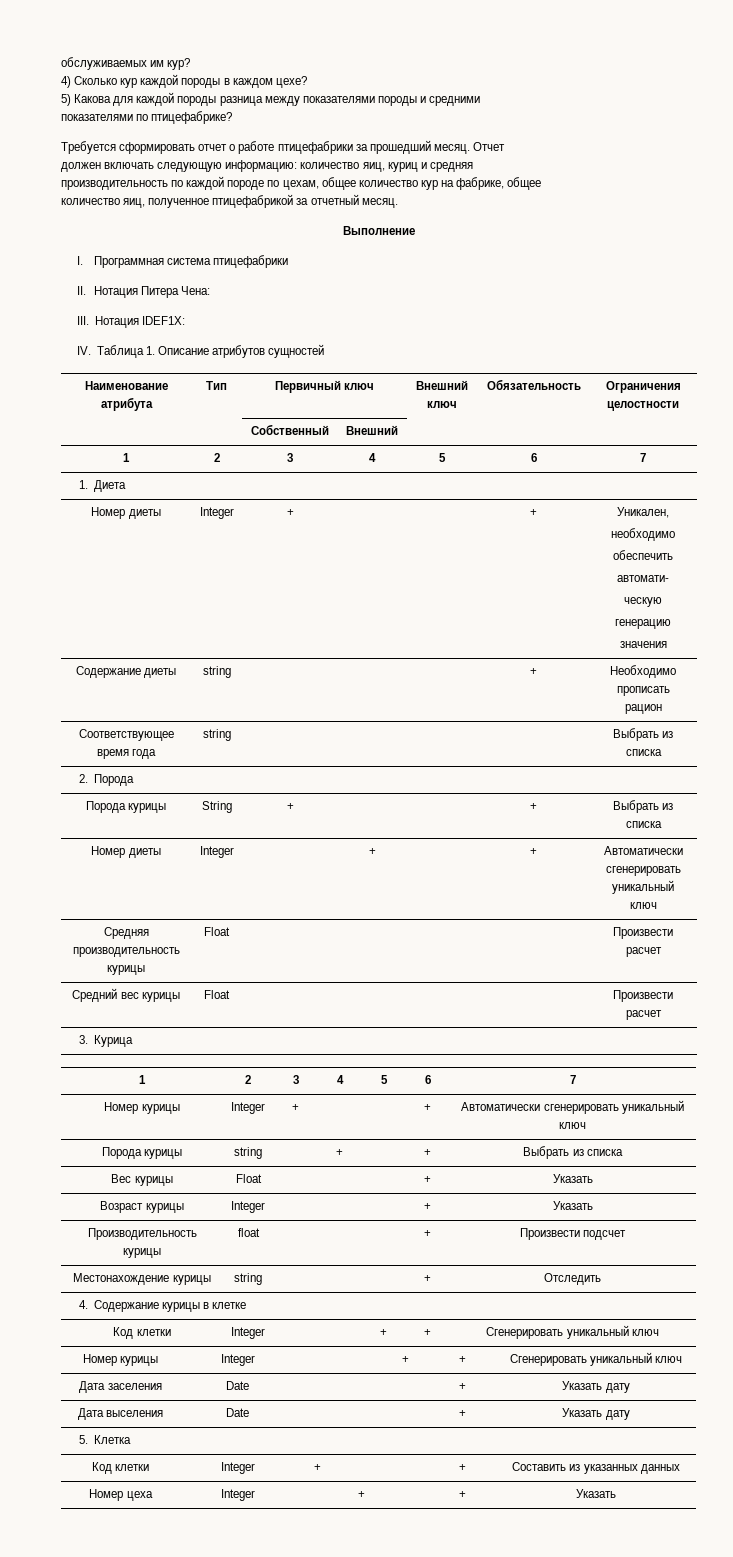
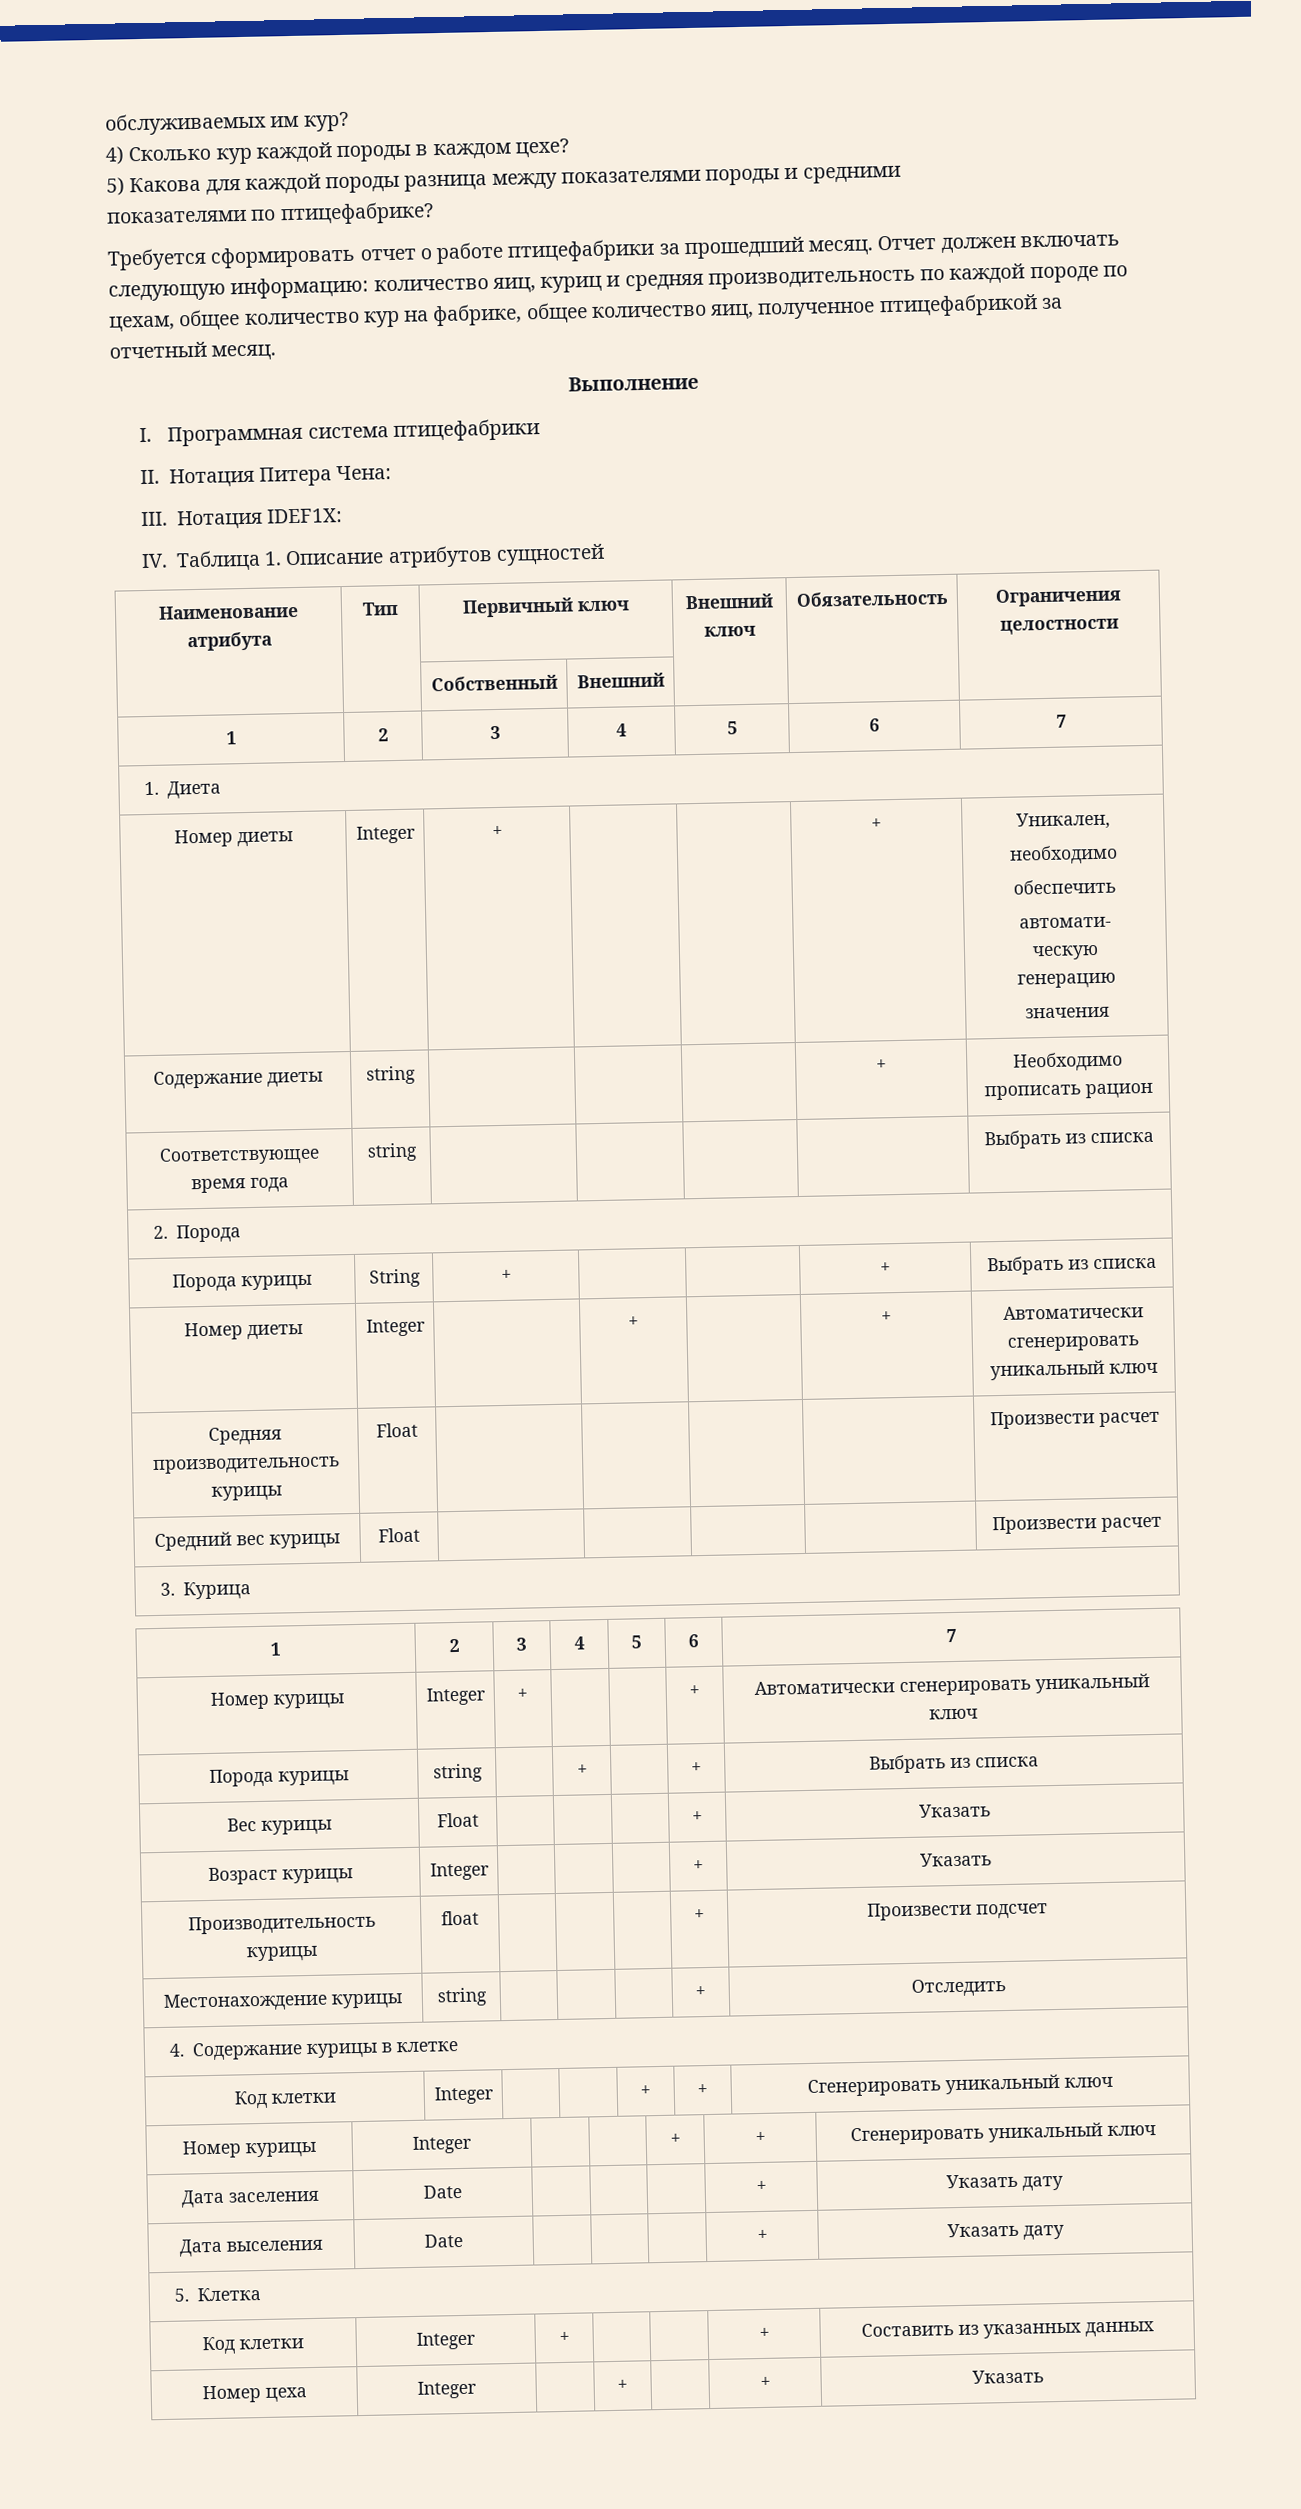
(505, 146) // -> (937, 243) none
(473, 167) // -> (704, 282) none
(542, 183) // -> (588, 313) none

